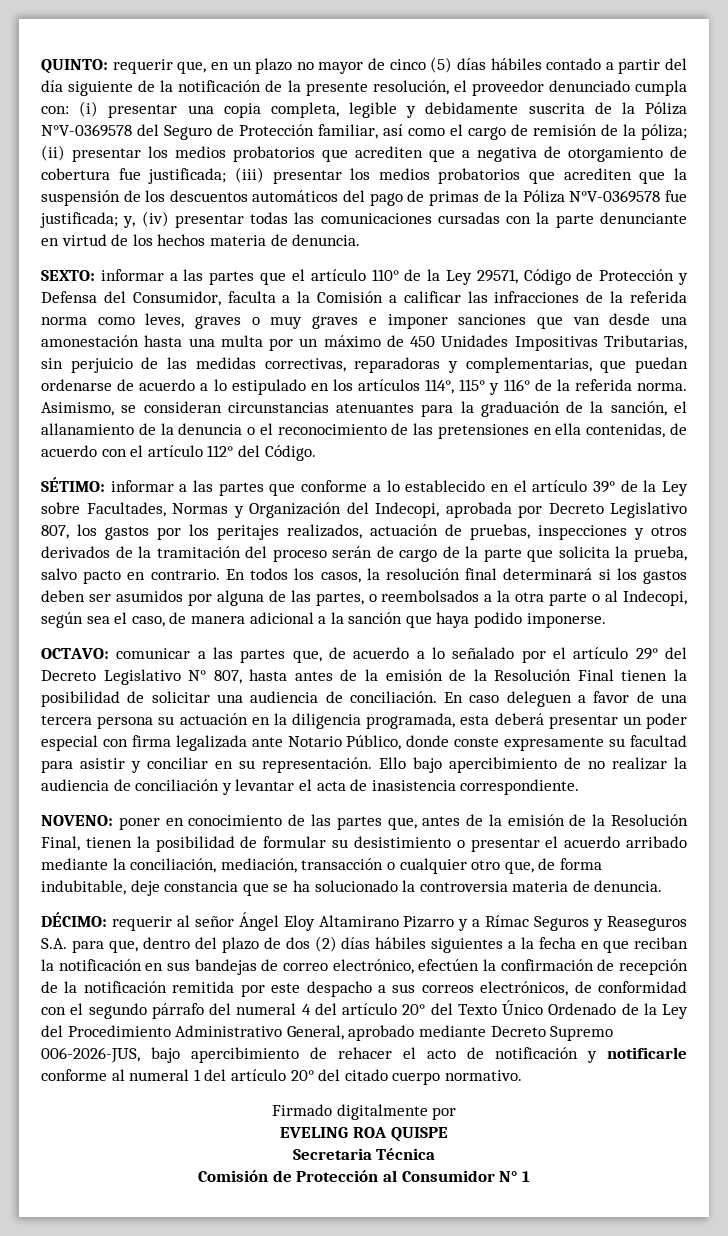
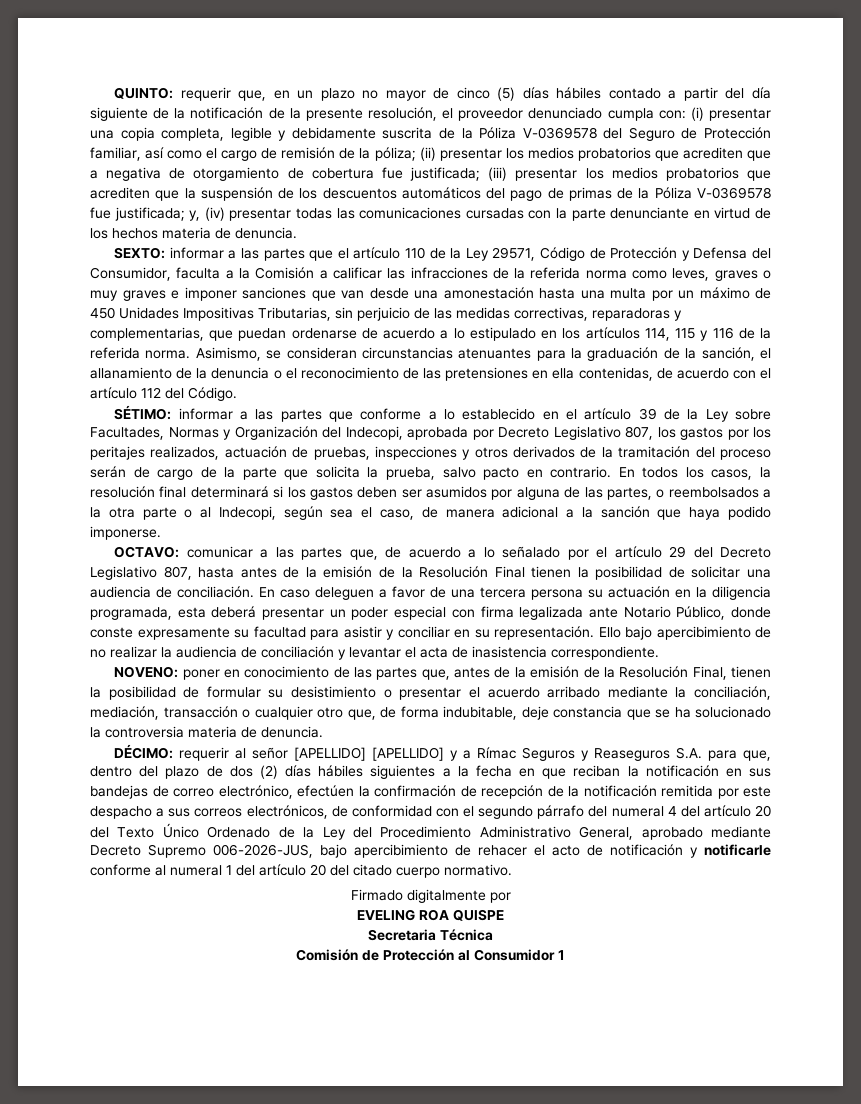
[41,124,132,137] N°V-0369578 -> [522,127,597,139] V-0369578
[569,190,661,203] N°V-0369578 -> [696,187,771,199] V-0369578
[371,269,399,281] 110° -> [405,247,426,259] 110
[425,379,530,395] 114°, 115° y 116° -> [644,327,734,341] 114, 115 y 116
[207,445,234,457] 112° -> [141,387,161,398] 112
[592,481,615,493] 39° -> [638,408,657,420] 39
[635,648,658,660] 29° -> [669,546,687,558] 29
[188,670,207,681] N° -> (157, 573) none
[238,912,455,931] Ángel Eloy Altamirano Pizarro -> [294,747,445,761] [APELLIDO] [APELLIDO]
[402,1004,426,1015] 20° -> [755,805,771,817] 20
[290,1070,314,1081] 20° -> [310,864,326,876] 20
[499,1171,518,1182] N° -> (555, 955) none

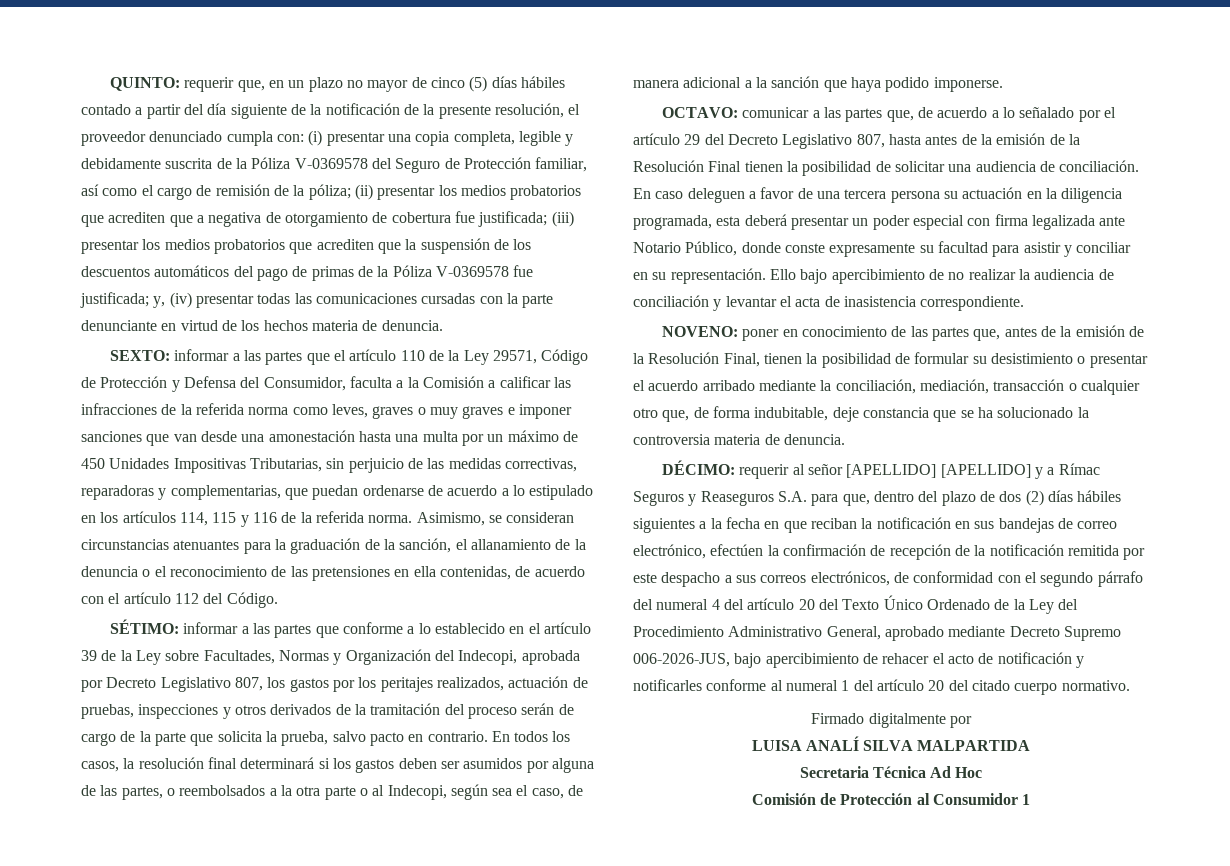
[704,844,771,856] notificarle -> [633,679,702,691] notificarles
[357,909,504,921] EVELING ROA QUISPE -> [751,736,1031,751] LUISA ANALÍ SILVA MALPARTIDA
(493, 935) none -> [930,766,983,778] Ad Hoc

